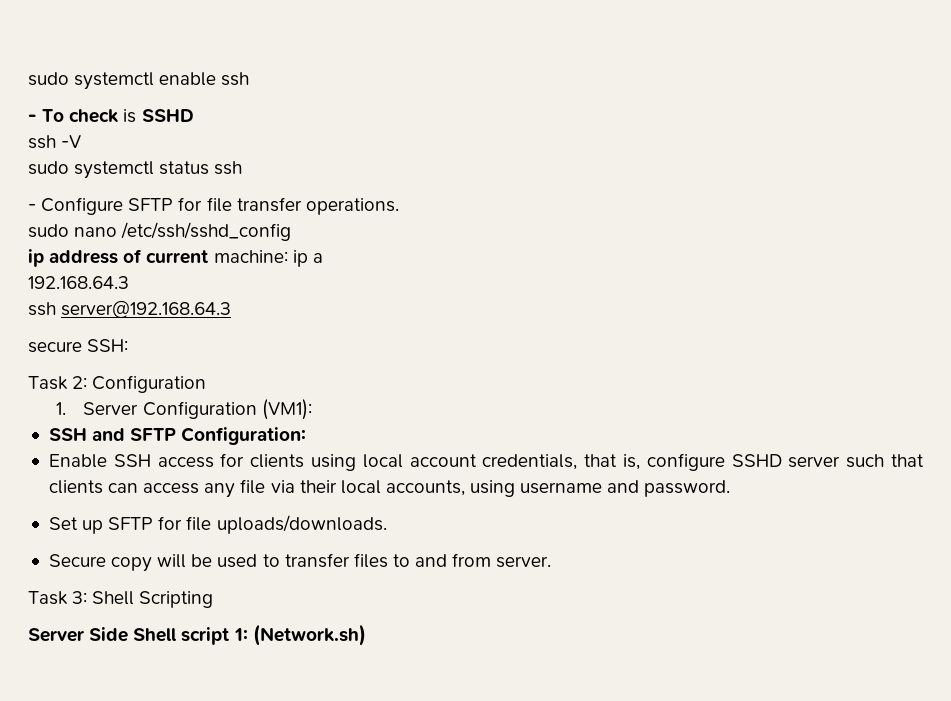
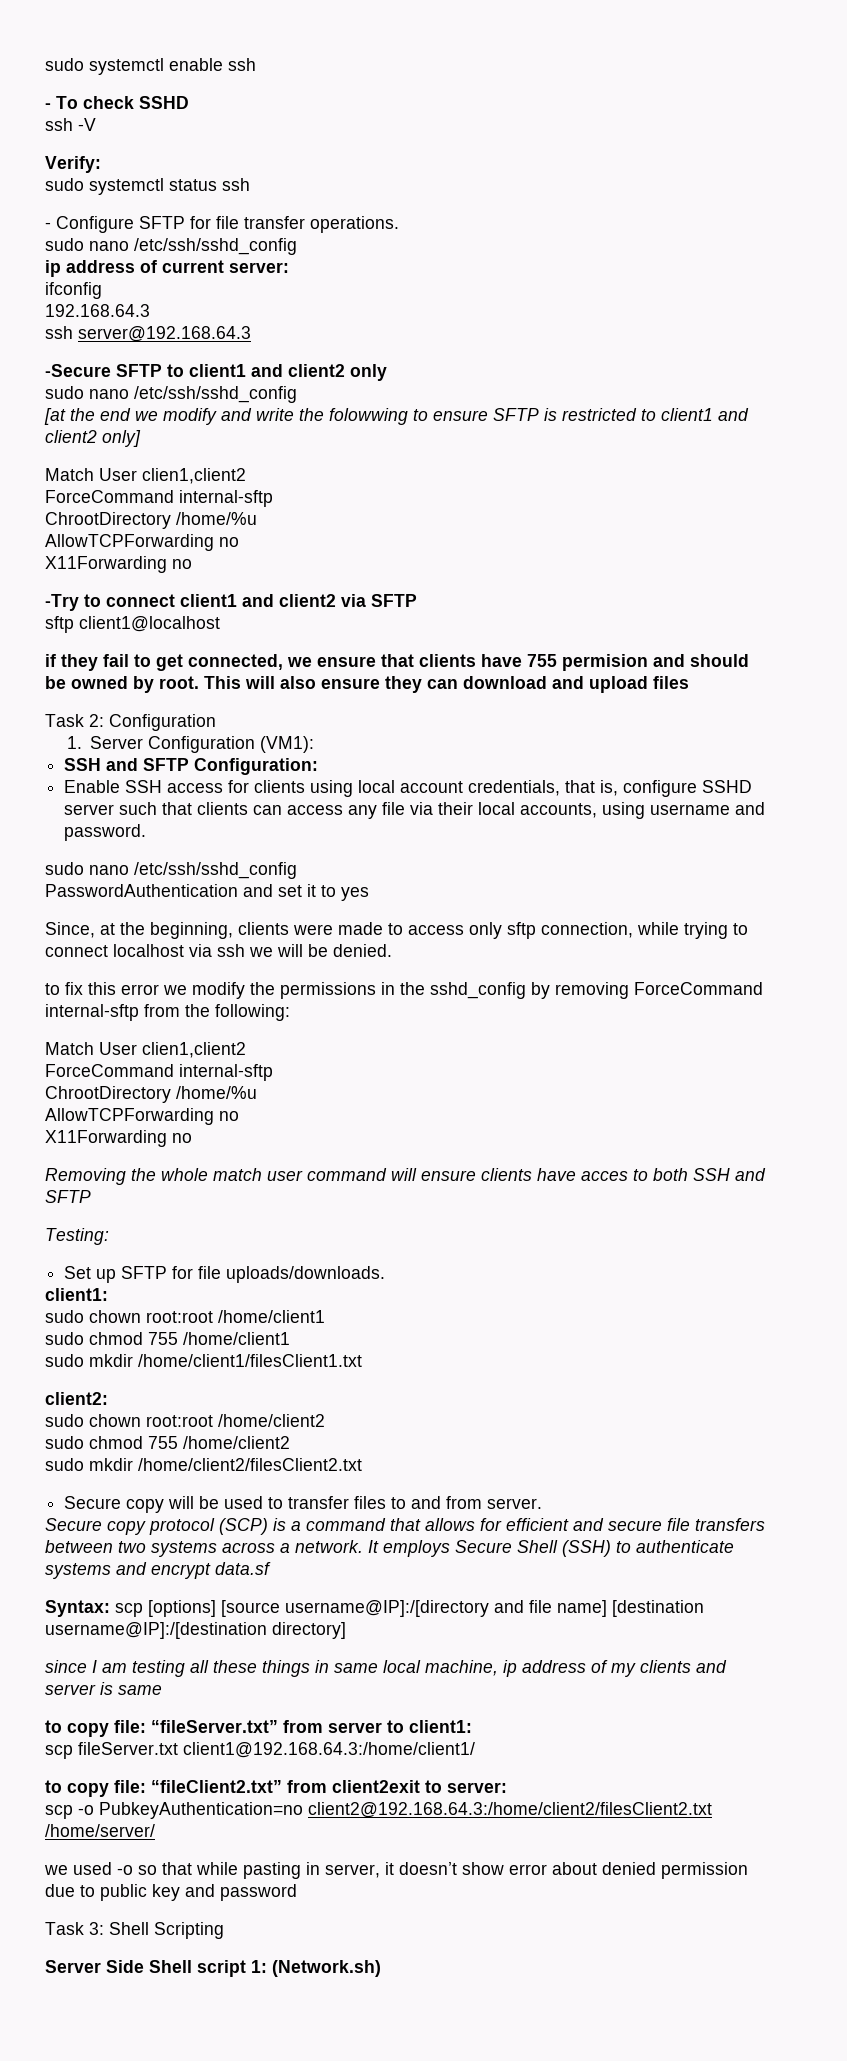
[123,109,137,123] is -> (134, 102) none
(82, 141) none -> [45,156,101,173] // Verify:
[213,250,323,267] machine: ip a -> [229,262,289,273] [45,282,102,299] server: // ifconfig
[28,339,129,353] secure SSH: -> [45,364,387,381] [45,386,297,403] [44,408,749,425] [45,430,141,447] [45,468,246,484] [45,490,273,507] [45,512,257,529] [45,534,239,551] [45,556,192,573] [45,594,417,611] [45,616,220,633] [45,654,749,671] [45,676,689,693] -Secure SFTP to client1 and client2 only // sudo nano /etc/ssh/sshd_config // [at the end we modify and write the folowwing to ensure SFTP is restricted to client1 and client2 only] // Match User clien1,client2 // ForceCommand internal-sftp // ChrootDirectory /home/%u // AllowTCPForwarding no // X11Forwarding no // -Try to connect client1 and client2 via SFTP // sftp client1@localhost // if they fail to get connected, we ensure that clients have 755 permision and should be owned by root. This will also ensure they can download and upload files
(731, 488) none -> [45,862,297,879] [45,884,369,901] [45,922,748,939] [45,944,392,957] [45,982,763,999] [45,1004,290,1021] [45,1042,246,1058] [45,1064,273,1081] [45,1086,257,1103] [45,1108,239,1125] [45,1130,192,1147] [45,1168,766,1185] [45,1190,91,1203] [45,1228,109,1245] // sudo nano /etc/ssh/sshd_config // PasswordAuthentication and set it to yes // Since, at the beginning, clients were made to access only sftp connection, while trying to connect localhost via ssh we will be denied. // to fix this error we modify the permissions in the sshd_config by removing ForceCommand internal-sftp from the following: // Match User clien1,client2 // ForceCommand internal-sftp // ChrootDirectory /home/%u // AllowTCPForwarding no // X11Forwarding no // Removing the whole match user command will ensure clients have acces to both SSH and SFTP // Testing:
(387, 524) none -> [45,1288,108,1301] [45,1310,325,1323] [45,1332,290,1345] [45,1354,362,1367] [45,1392,108,1405] [45,1414,325,1427] [45,1436,290,1449] [45,1458,362,1471] // client1: // sudo chown root:root /home/client1 // sudo chmod 755 /home/client1 // sudo mkdir /home/client1/filesClient1.txt // client2: // sudo chown root:root /home/client2 // sudo chmod 755 /home/client2 // sudo mkdir /home/client2/filesClient2.txt
(552, 562) none -> [45,1518,765,1535] [45,1540,734,1557] [45,1562,271,1579] [45,1600,704,1617] [45,1622,346,1639] [45,1660,727,1677] [45,1682,162,1695] [45,1720,472,1737] [45,1742,475,1759] [45,1780,507,1797] [45,1802,712,1819] [45,1824,155,1837] [44,1862,748,1879] [45,1884,297,1901] // Secure copy protocol (SCP) is a command that allows for efficient and secure file transfers between two systems across a network. It employs Secure Shell (SSH) to authenticate systems and encrypt data.sf // Syntax: scp [options] [source username@IP]:/[directory and file name] [destination username@IP]:/[destination directory] // since I am testing all these things in same local machine, ip address of my clients and server is same // to copy file: “fileServer.txt” from server to client1: // scp fileServer.txt client1@192.168.64.3:/home/client1/ // to copy file: “fileClient2.txt” from client2exit to server: // scp -o PubkeyAuthentication=no client2@192.168.64.3:/home/client2/filesClient2.txt /home/server/ // we used -o so that while pasting in server, it doesn’t show error about denied permission due to public key and password

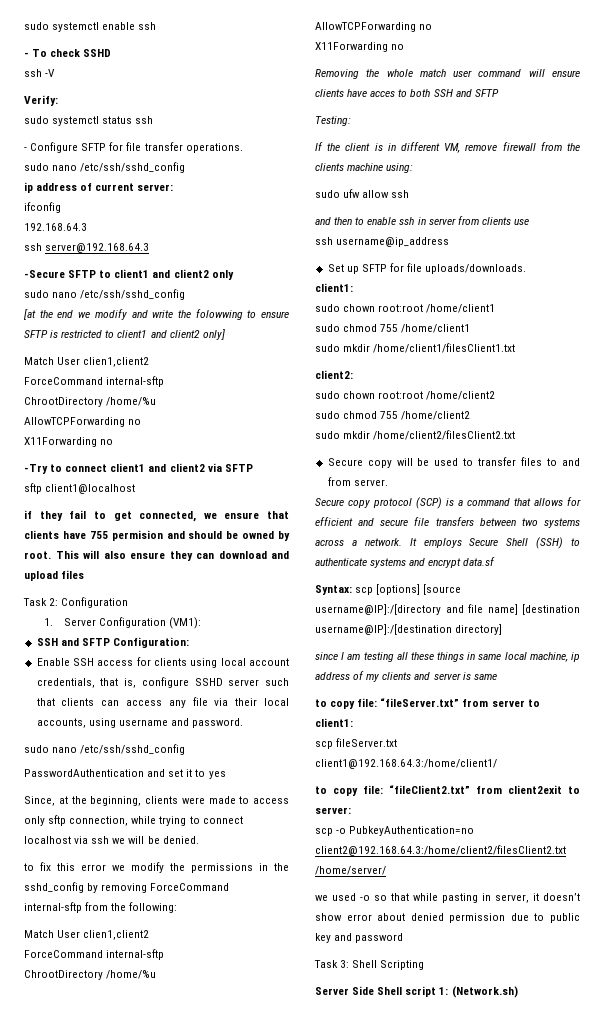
(109, 1236) none -> [315,142,580,153] [315,163,414,173] [315,189,410,198] [315,216,529,225] [315,237,450,247] // If the client is in different VM, remove firewall from the clients machine using: // sudo ufw allow ssh // and then to enable ssh in server from clients use // ssh username@ip_address

